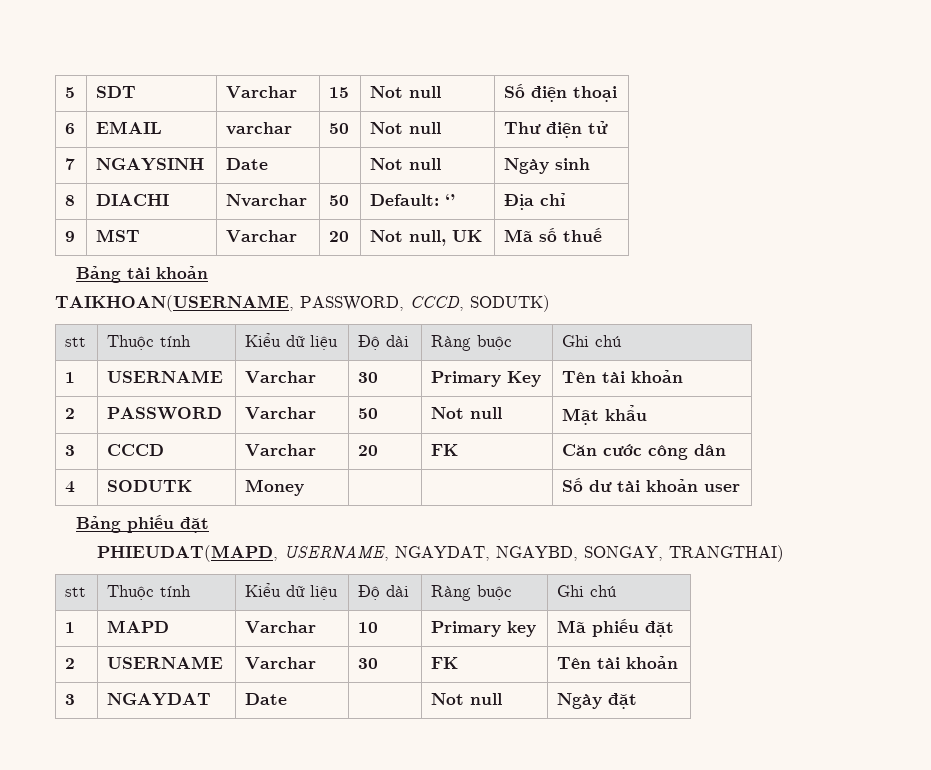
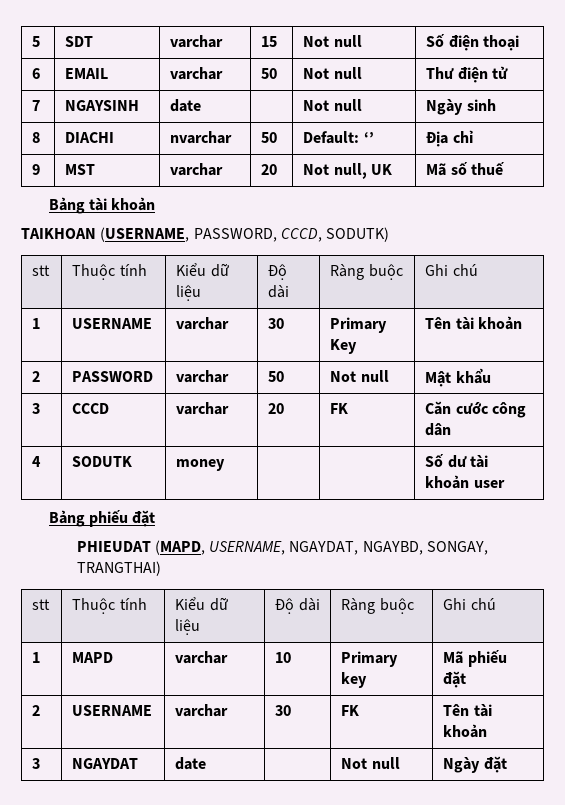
[226,86,298,98] Varchar -> [170,35,224,48] varchar
[226,158,269,170] Date -> [170,99,202,112] date
[226,194,308,207] Nvarchar -> [170,131,233,144] nvarchar
[226,230,298,242] Varchar -> [170,163,224,176] varchar
[55,295,294,312] TAIKHOAN(USERNAME, -> [21,227,190,242] TAIKHOAN (USERNAME,
[245,371,317,383] Varchar -> [176,317,230,330] varchar
[245,407,317,419] Varchar -> [176,370,230,383] varchar
[245,444,317,456] Varchar -> [176,402,230,415] varchar
[245,479,305,496] Money -> [176,459,226,471] money
[97,545,279,562] PHIEUDAT(MAPD, -> [76,540,205,555] PHIEUDAT (MAPD,
[245,621,317,633] Varchar -> [175,651,229,664] varchar
[245,657,317,669] Varchar -> [175,704,229,717] varchar
[245,693,288,705] Date -> [175,757,207,770] date

